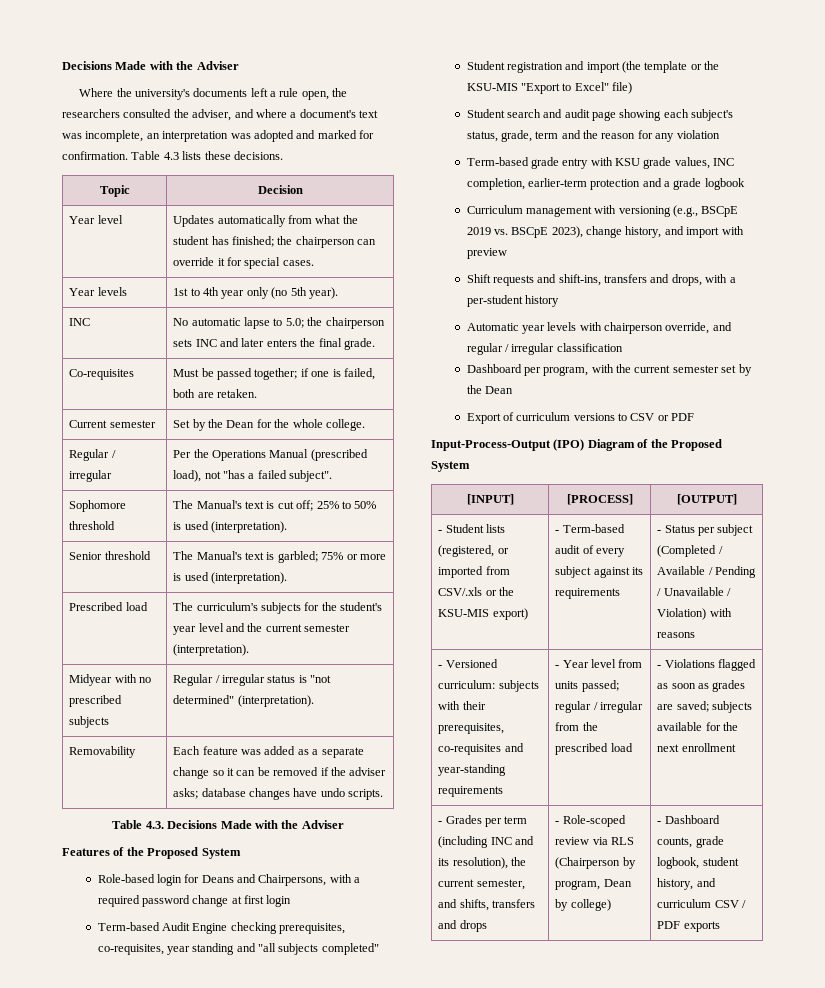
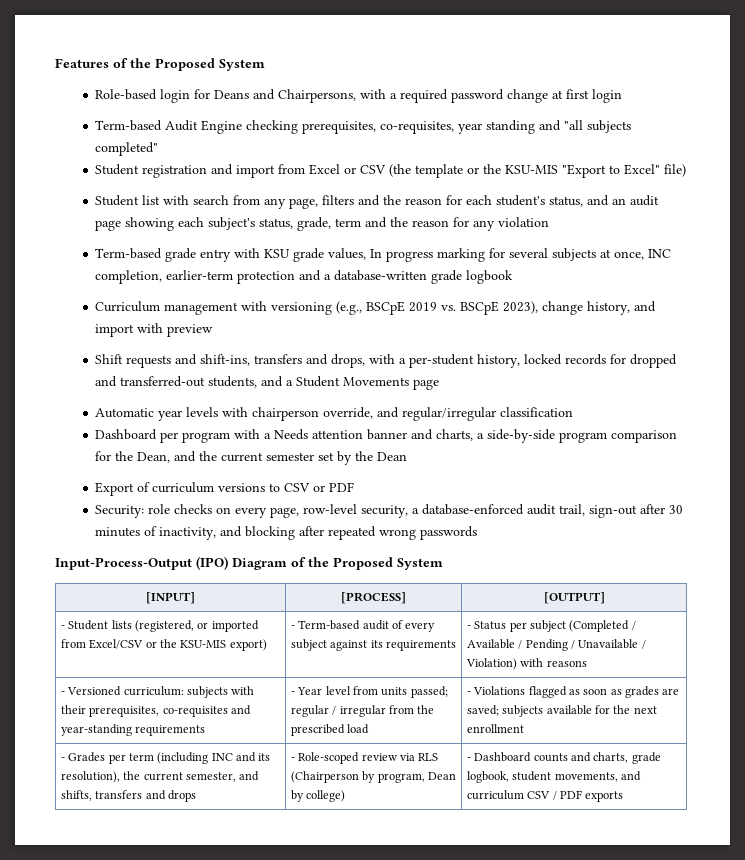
[62,61,239,70] [79,88,348,100] [62,109,378,121] [62,130,374,142] [62,151,283,160] [99,185,130,197] [257,185,303,194] [69,215,123,224] [173,215,358,227] [173,236,377,248] [173,257,314,269] [69,287,127,296] [173,287,338,299] [69,318,91,326] [173,317,385,329] [173,338,375,350] [69,369,135,380] [173,368,375,380] [173,389,258,398] [69,420,156,428] [173,419,365,431] [69,449,116,461] [69,470,113,482] [173,449,368,461] [173,470,333,482] [69,500,127,512] [69,521,116,530] [173,500,377,511] [173,521,288,533] [69,551,151,560] [173,551,386,563] [173,572,288,584] [69,602,148,611] [173,602,383,614] [173,623,351,635] [173,644,250,656] [69,674,152,686] [69,695,123,707] [69,716,110,728] [173,674,332,686] [173,695,314,707] [69,746,137,758] [173,746,364,758] [173,767,387,779] [173,788,384,800] [112,820,344,829] Decisions Made with the Adviser // Where the university's documents left a rule open, the researchers consulted the adviser, and where a document's text was incomplete, an interpretation was adopted and marked for confirmation. Table 4.3 lists these decisions. // Topic | Decision // Year level | Updates automatically from what the student has finished; the chairperson can override it for special cases. // Year levels | 1st to 4th year only (no 5th year). // INC | No automatic lapse to 5.0; the chairperson sets INC and later enters the final grade. // Co-requisites | Must be passed together; if one is failed, both are retaken. // Current semester | Set by the Dean for the whole college. // Regular / irregular | Per the Operations Manual (prescribed load), not "has a failed subject". // Sophomore threshold | The Manual's text is cut off; 25% to 50% is used (interpretation). // Senior threshold | The Manual's text is garbled; 75% or more is used (interpretation). // Prescribed load | The curriculum's subjects for the student's year level and the current semester (interpretation). // Midyear with no prescribed subjects | Regular / irregular status is "not determined" (interpretation). // Removability | Each feature was added as a separate change so it can be removed if the adviser asks; database changes have undo scripts. // Table 4.3. Decisions Made with the Adviser // -> (55, 63) none
(620, 67) none -> [278,164,387,175] from Excel or CSV
[506,109,563,118] search and -> [142,195,627,209] list with search from any page, filters and the reason for each student's status, and an
(710, 163) none -> [370,248,645,262] In progress marking for several subjects at once,
(671, 184) none -> [334,270,428,281] database-written
[524,295,559,307] history -> [477,354,678,368] [95,376,440,390] history, locked records for dropped and transferred-out students, and a Student Movements page
[466,343,555,355] regular / irregular -> [402,407,497,421] regular/irregular
[543,364,614,376] program, with -> [182,429,678,443] [95,451,197,463] program with a Needs attention banner and charts, a side-by-side program comparison for the Dean, and
(695, 417) none -> [95,504,684,518] [95,526,478,540] // Security: role checks on every page, row-level security, a database-enforced audit trail, sign-out after 30 minutes of inactivity, and blocking after repeated wrong passwords
[438,587,483,596] CSV/.xls -> [89,639,144,649] Excel/CSV
[657,837,693,848] counts, -> [533,752,629,763] counts and charts,
[657,878,694,890] history, -> [554,772,618,782] movements,

